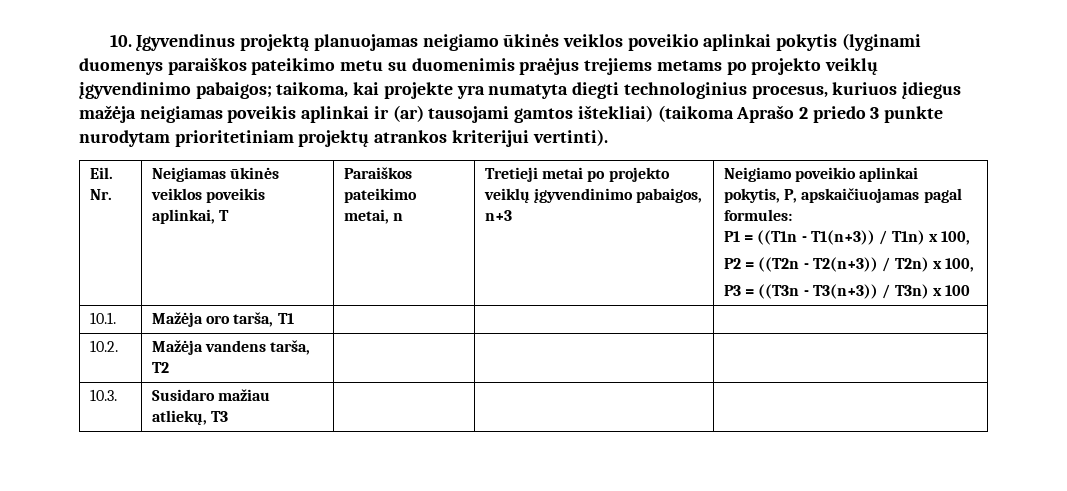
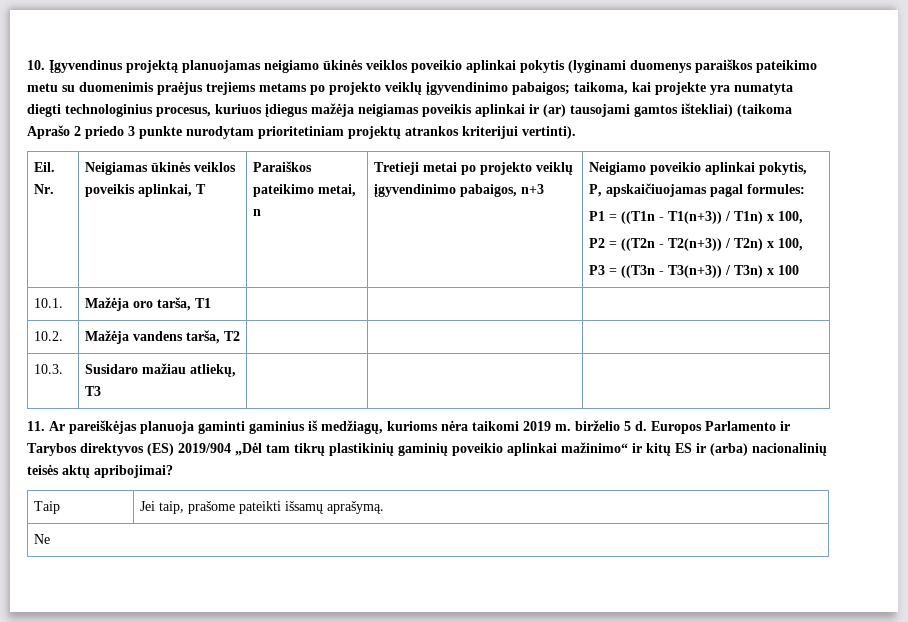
(229, 416) none -> [27,420,790,434] [27,442,827,456] [27,464,173,478] [33,501,60,514] [139,501,384,514] [33,534,50,544] // 11. Ar pareiškėjas planuoja gaminti gaminius iš medžiagų, kurioms nėra taikomi 2019 m. birželio 5 d. Europos Parlamento ir Tarybos direktyvos (ES) 2019/904 „Dėl tam tikrų plastikinių gaminių poveikio aplinkai mažinimo“ ir kitų ES ir (arba) nacionalinių teisės aktų apribojimai? // Taip | Jei taip, prašome pateikti išsamų aprašymą. // Ne

